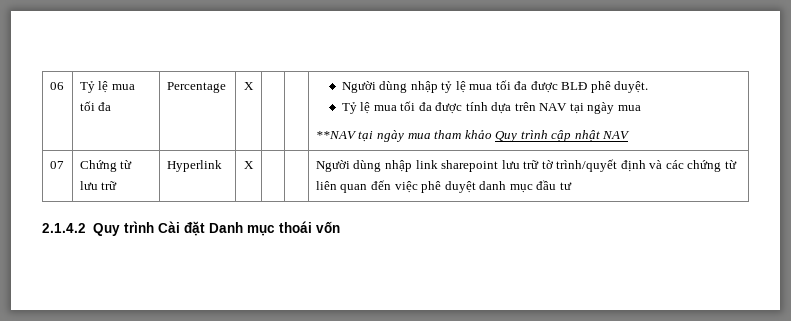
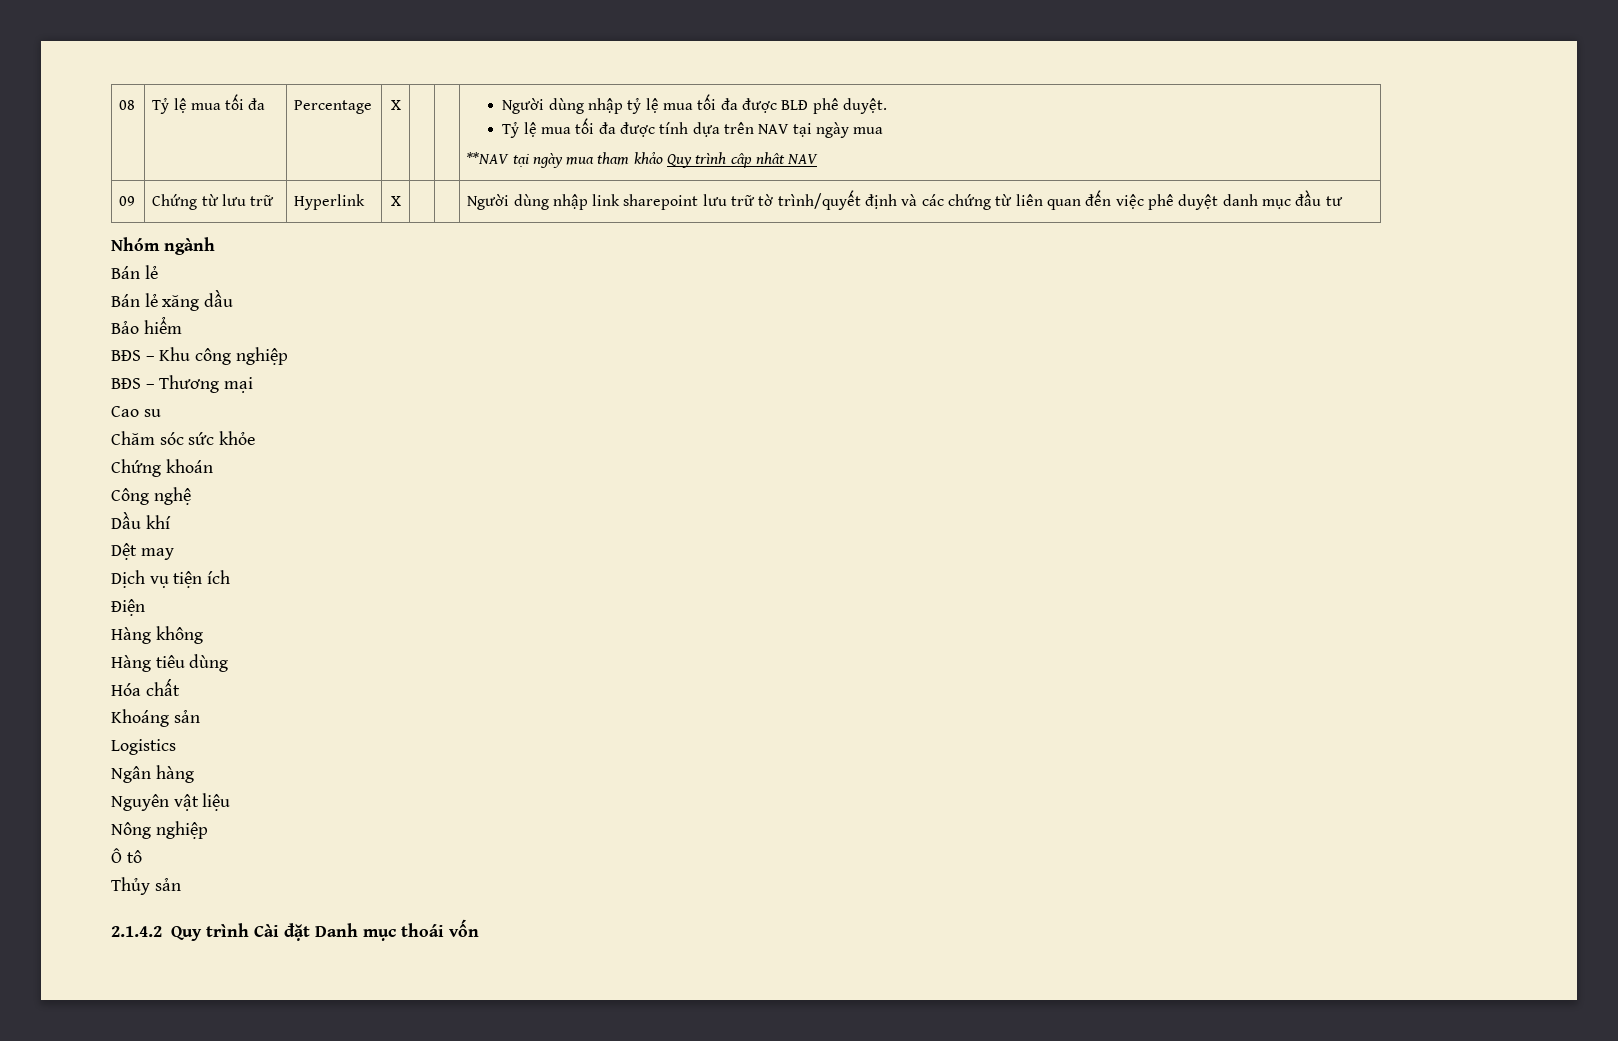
[49,82,64,90] 06 -> [119,100,136,110] 08
[49,161,64,169] 07 -> [119,196,136,206] 09
(572, 186) none -> [111,237,215,255] [111,265,158,279] [111,289,234,311] [111,316,182,334] [111,347,288,365] [111,375,254,393] [111,406,161,417] [111,431,256,445] [111,459,213,477] [111,487,191,505] [111,511,171,529] [111,543,174,560] [111,570,231,588] [111,599,145,616] [111,626,203,644] [111,654,229,672] [111,678,180,696] [111,709,200,727] [111,739,176,755] [111,765,194,783] [111,793,231,811] [111,821,208,839] [111,848,142,863] [111,877,181,895] // Nhóm ngành // Bán lẻ // Bán lẻ xăng dầu // Bảo hiểm // BĐS – Khu công nghiệp // BĐS – Thương mại // Cao su // Chăm sóc sức khỏe // Chứng khoán // Công nghệ // Dầu khí // Dệt may // Dịch vụ tiện ích // Điện // Hàng không // Hàng tiêu dùng // Hóa chất // Khoáng sản // Logistics // Ngân hàng // Nguyên vật liệu // Nông nghiệp // Ô tô // Thủy sản

